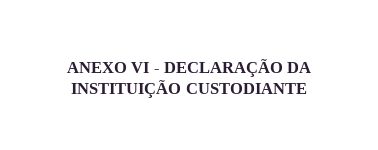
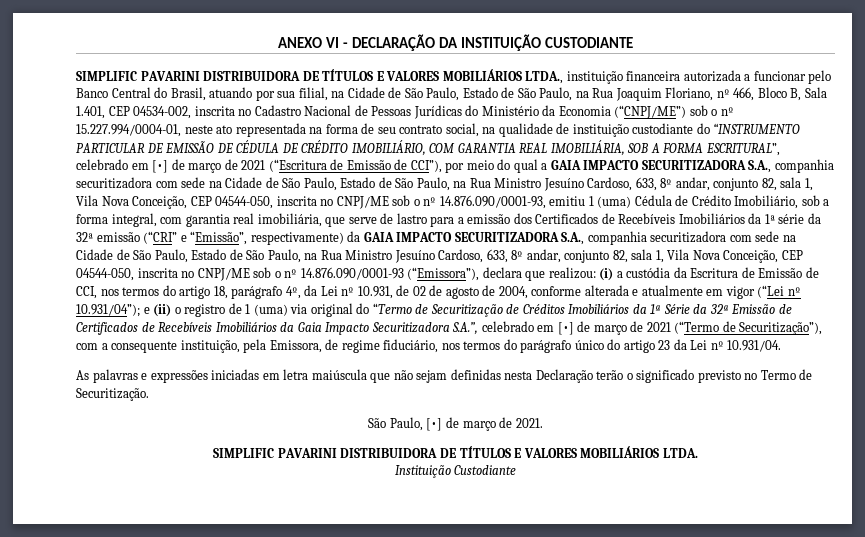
(307, 88) none -> [76,69,832,84] [76,87,827,101] [76,105,734,119] [76,123,801,137] [76,140,780,156] [76,159,834,173] [76,177,813,191] [76,195,830,209] [76,213,821,227] [76,231,796,245] [76,249,803,263] [76,267,819,281] [76,285,801,299] [76,303,792,317] [76,321,823,335] [76,339,782,353] [76,369,813,383] [76,388,149,401] [368,417,543,431] [213,446,698,458] [394,465,517,478] // SIMPLIFIC PAVARINI DISTRIBUIDORA DE TÍTULOS E VALORES MOBILIÁRIOS LTDA., instituição financeira autorizada a funcionar pelo Banco Central do Brasil, atuando por sua filial, na Cidade de São Paulo, Estado de São Paulo, na Rua Joaquim Floriano, nº 466, Bloco B, Sala 1.401, CEP 04534-002, inscrita no Cadastro Nacional de Pessoas Jurídicas do Ministério da Economia (“CNPJ/ME”) sob o nº 15.227.994/0004-01, neste ato representada na forma de seu contrato social, na qualidade de instituição custodiante do “INSTRUMENTO PARTICULAR DE EMISSÃO DE CÉDULA DE CRÉDITO IMOBILIÁRIO, COM GARANTIA REAL IMOBILIÁRIA, SOB A FORMA ESCRITURAL”, celebrado em [•] de março de 2021 (“Escritura de Emissão de CCI”), por meio do qual a GAIA IMPACTO SECURITIZADORA S.A., companhia securitizadora com sede na Cidade de São Paulo, Estado de São Paulo, na Rua Ministro Jesuíno Cardoso, 633, 8º andar, conjunto 82, sala 1, Vila Nova Conceição, CEP 04544-050, inscrita no CNPJ/ME sob o nº 14.876.090/0001-93, emitiu 1 (uma) Cédula de Crédito Imobiliário, sob a forma integral, com garantia real imobiliária, que serve de lastro para a emissão dos Certificados de Recebíveis Imobiliários da 1ª série da 32ª emissão (“CRI” e “Emissão”, respectivamente) da GAIA IMPACTO SECURITIZADORA S.A., companhia securitizadora com sede na Cidade de São Paulo, Estado de São Paulo, na Rua Ministro Jesuíno Cardoso, 633, 8º andar, conjunto 82, sala 1, Vila Nova Conceição, CEP 04544-050, inscrita no CNPJ/ME sob o nº 14.876.090/0001-93 (“Emissora”), declara que realizou: (i) a custódia da Escritura de Emissão de CCI, nos termos do artigo 18, parágrafo 4º, da Lei nº 10.931, de 02 de agosto de 2004, conforme alterada e atualmente em vigor (“Lei nº 10.931/04”); e (ii) o registro de 1 (uma) via original do “Termo de Securitização de Créditos Imobiliários da 1ª Série da 32ª Emissão de Certificados de Recebíveis Imobiliários da Gaia Impacto Securitizadora S.A.”, celebrado em [•] de março de 2021 (“Termo de Securitização”), com a consequente instituição, pela Emissora, de regime fiduciário, nos termos do parágrafo único do artigo 23 da Lei nº 10.931/04. // As palavras e expressões iniciadas em letra maiúscula que não sejam definidas nesta Declaração terão o significado previsto no Termo de Securitização. // São Paulo, [•] de março de 2021. // SIMPLIFIC PAVARINI DISTRIBUIDORA DE TÍTULOS E VALORES MOBILIÁRIOS LTDA. // Instituição Custodiante

